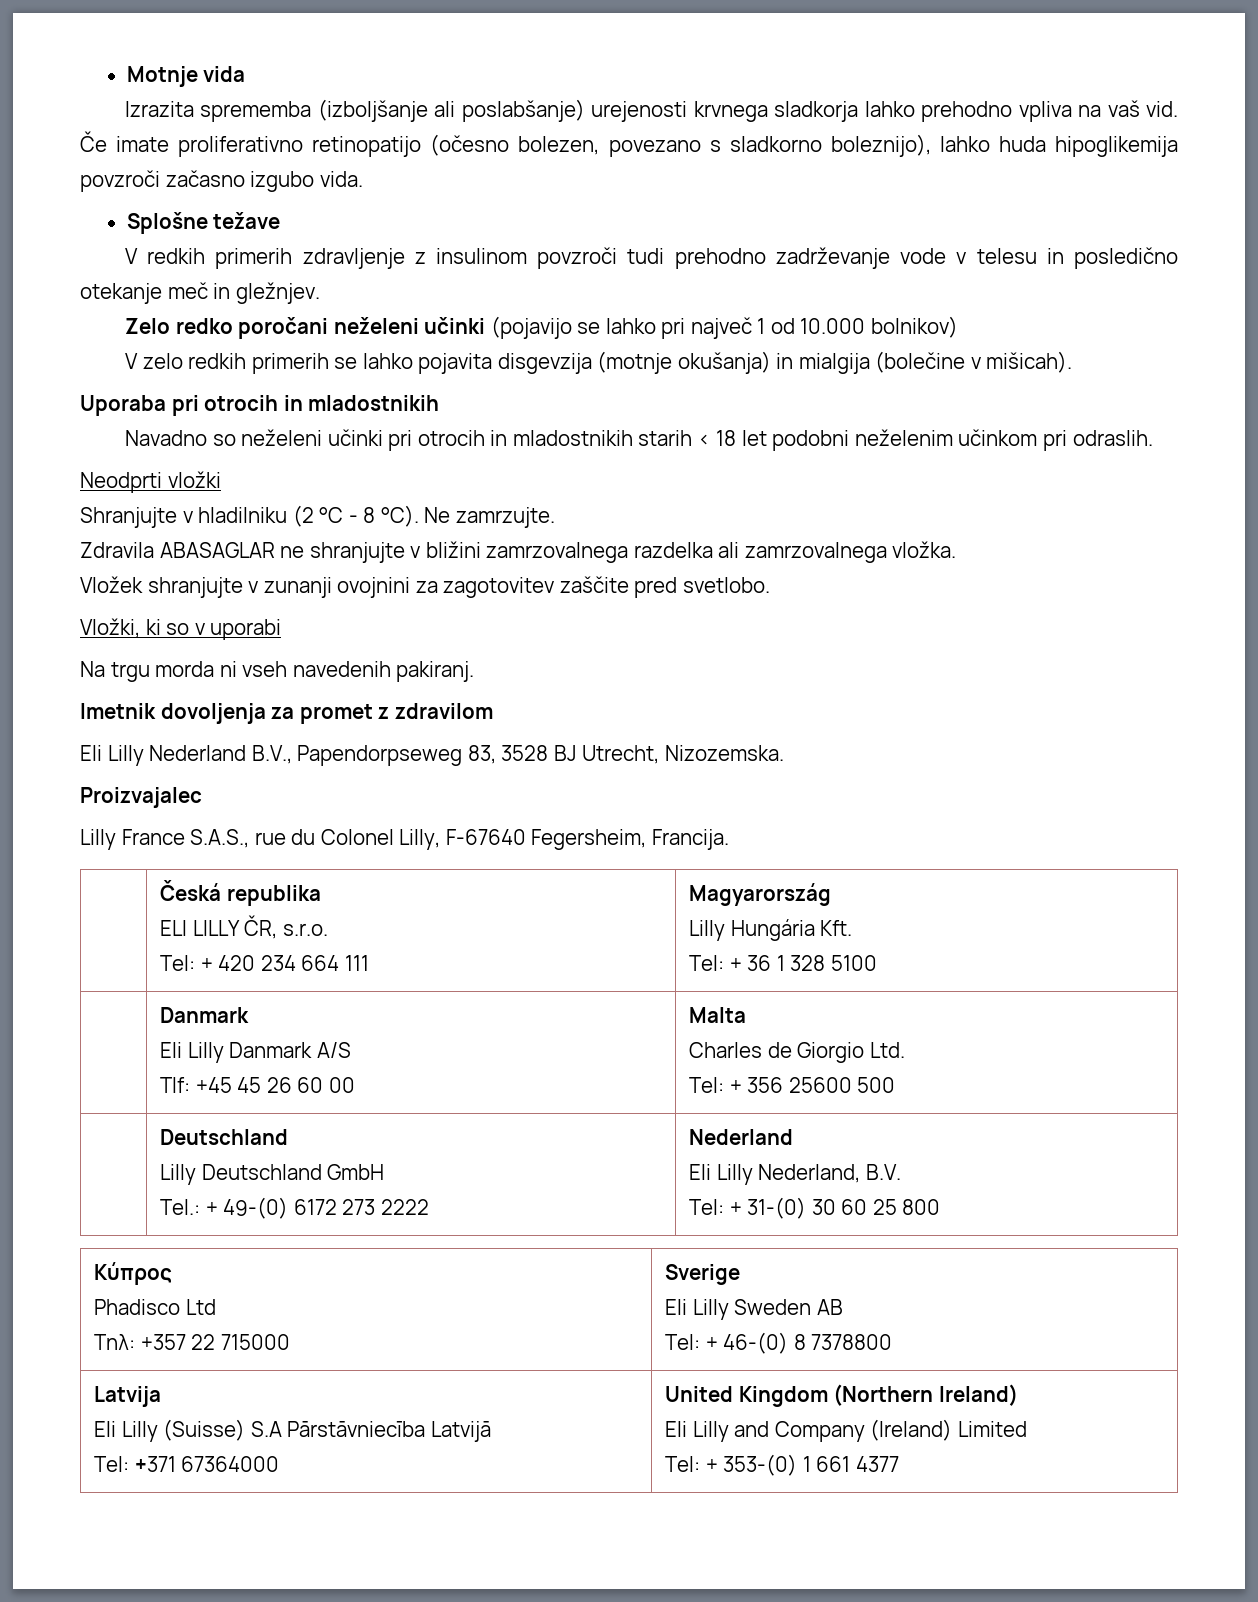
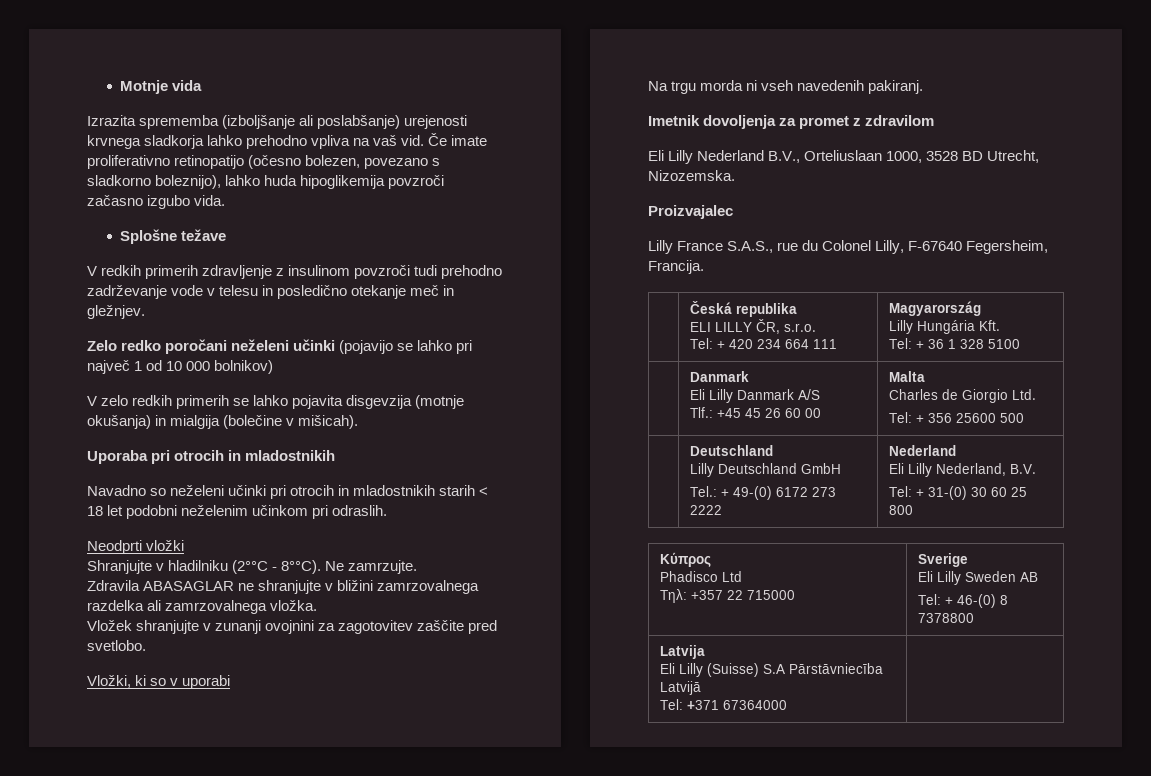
[800,318,866,334] 10.000 -> [166,361,211,371] 10 000
[292,505,419,527] (2 °C - 8 °C). -> [232,560,322,574] (2°°C - 8°°C).
[297,745,577,766] Papendorpseweg 83, 3528 BJ -> [804,150,984,163] Orteliuslaan 1000, 3528 BD
[160,1077,191,1093] Tlf: -> [689,407,713,418] Tlf.:
[665,1384,1018,1407] [665,1419,1027,1442] [665,1454,899,1476] United Kingdom (Northern Ireland) // Eli Lilly and Company (Ireland) Limited // Tel: + 353-(0) 1 661 4377 -> (787, 705) none

